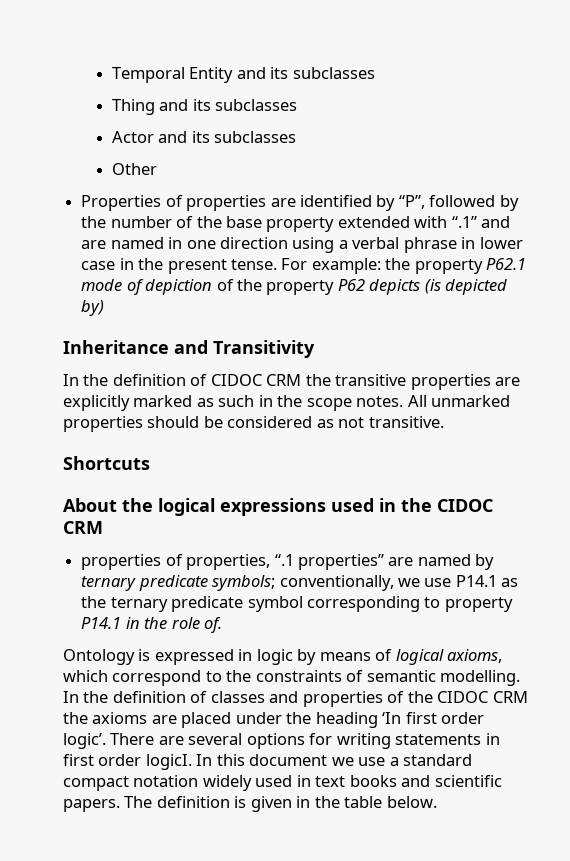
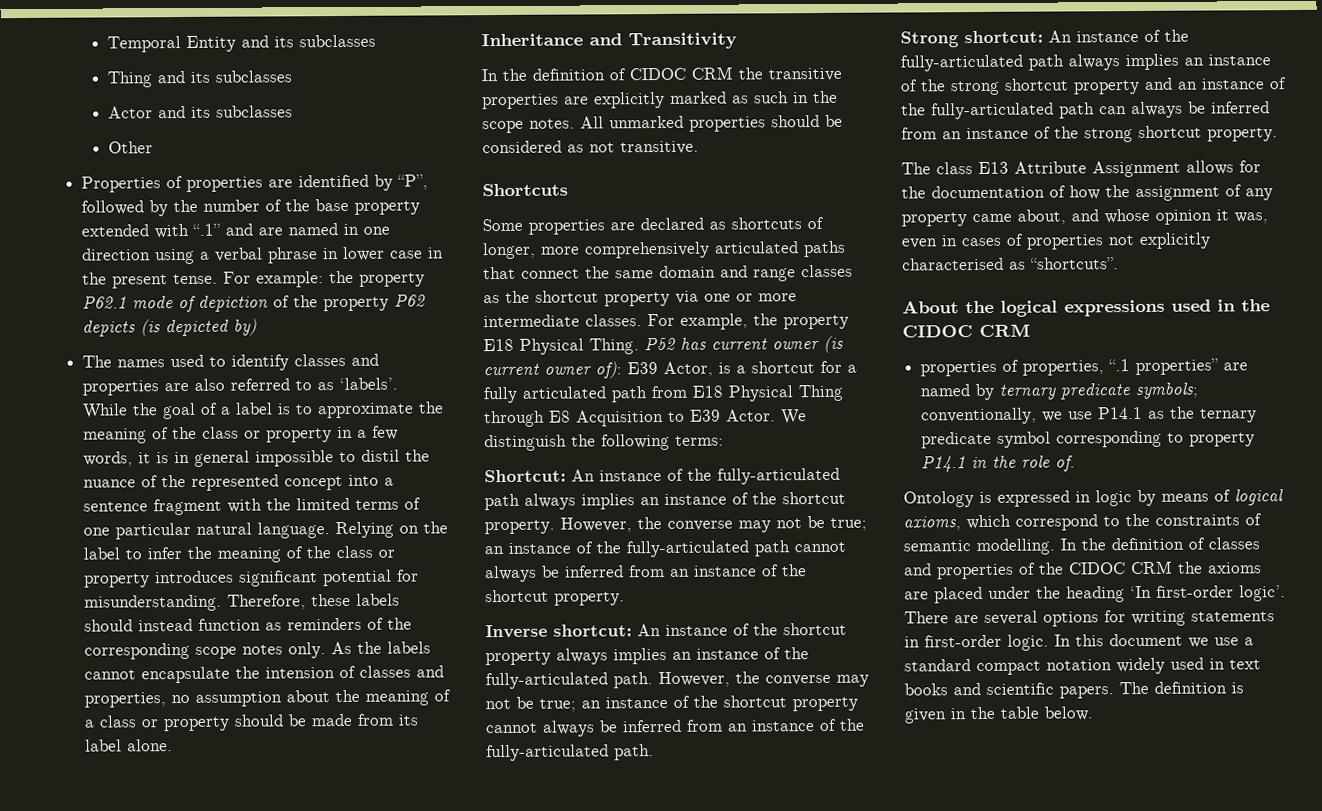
(105, 308) none -> [82,353,380,371] [82,377,399,396] [82,401,445,420] [83,425,399,444] [83,449,431,467] [83,474,395,491] [83,497,422,516] [83,521,449,540] [83,545,396,563] [84,569,420,588] [84,593,401,612] [84,617,413,632] [84,641,432,660] [84,665,445,684] [84,689,452,708] [84,713,420,732] [85,739,174,752] // The names used to identify classes and properties are also referred to as ‘labels’. While the goal of a label is to approximate the meaning of the class or property in a few words, it is in general impossible to distil the nuance of the represented concept into a sentence fragment with the limited terms of one particular natural language. Relying on the label to infer the meaning of the class or property introduces significant potential for misunderstanding. Therefore, these labels should instead function as reminders of the corresponding scope notes only. As the labels cannot encapsulate the intension of classes and properties, no assumption about the meaning of a class or property should be made from its label alone.
(150, 463) none -> [482,216,824,235] [482,240,846,260] [483,264,853,282] [483,290,797,307] [483,313,849,330] [483,335,844,355] [483,360,857,379] [483,384,843,404] [484,409,807,428] [484,433,724,452] [484,467,840,485] [484,491,846,511] [484,515,867,535] [484,540,846,558] [485,564,807,583] [485,589,625,606] [485,622,847,639] [485,647,809,666] [485,671,869,690] [485,695,858,712] [485,718,865,737] [486,744,654,762] [900,29,1189,48] [900,53,1271,72] [900,77,1287,96] [901,101,1270,120] [901,125,1278,143] [901,160,1261,178] [901,184,1273,202] [901,208,1268,227] [901,232,1211,250] [902,257,1119,271] // Some properties are declared as shortcuts of longer, more comprehensively articulated paths that connect the same domain and range classes as the shortcut property via one or more intermediate classes. For example, the property E18 Physical Thing. P52 has current owner (is current owner of): E39 Actor, is a shortcut for a fully articulated path from E18 Physical Thing through E8 Acquisition to E39 Actor. We distinguish the following terms: // Shortcut: An instance of the fully-articulated path always implies an instance of the shortcut property. However, the converse may not be true; an instance of the fully-articulated path cannot always be inferred from an instance of the shortcut property. // Inverse shortcut: An instance of the shortcut property always implies an instance of the fully-articulated path. However, the converse may not be true; an instance of the shortcut property cannot always be inferred from an instance of the fully-articulated path. // Strong shortcut: An instance of the fully-articulated path always implies an instance of the strong shortcut property and an instance of the fully-articulated path can always be inferred from an instance of the strong shortcut property. // The class E13 Attribute Assignment allows for the documentation of how the assignment of any property came about, and whose opinion it was, even in cases of properties not explicitly characterised as “shortcuts”.
[405,712,485,724] first order -> [1156,585,1234,598] first-order
[63,754,192,770] first order logicI. -> [924,634,1049,651] first-order logic.

